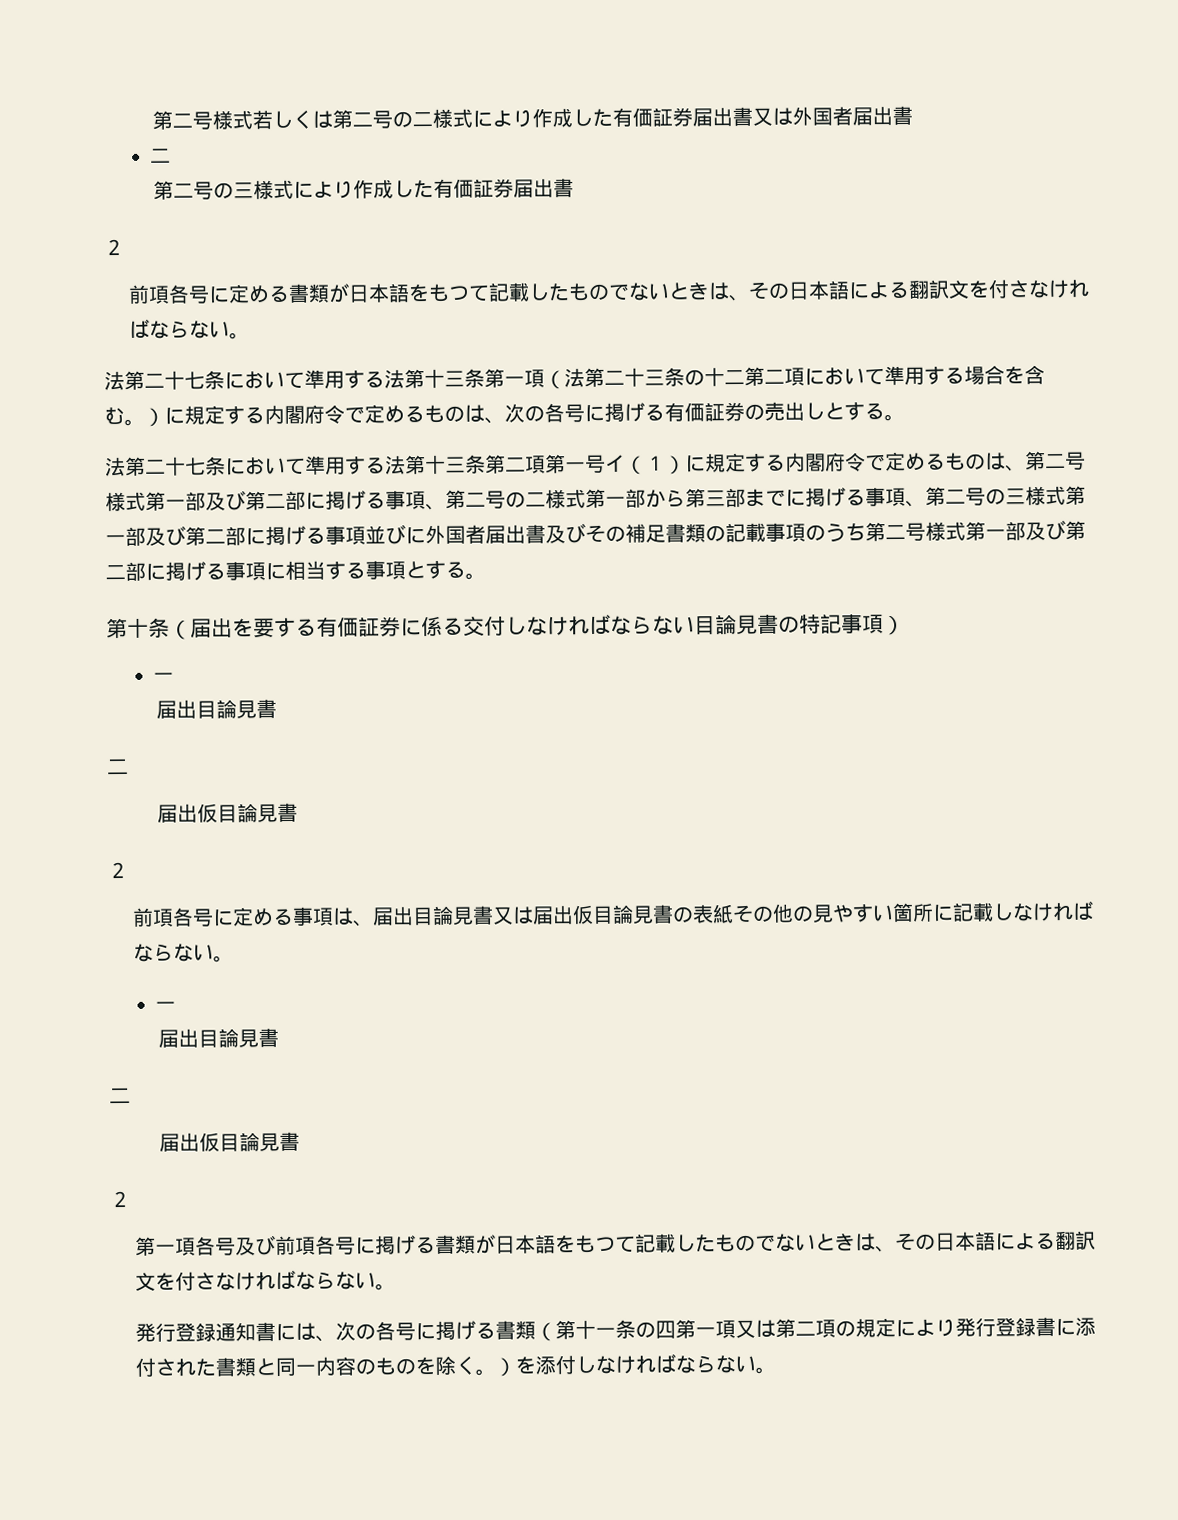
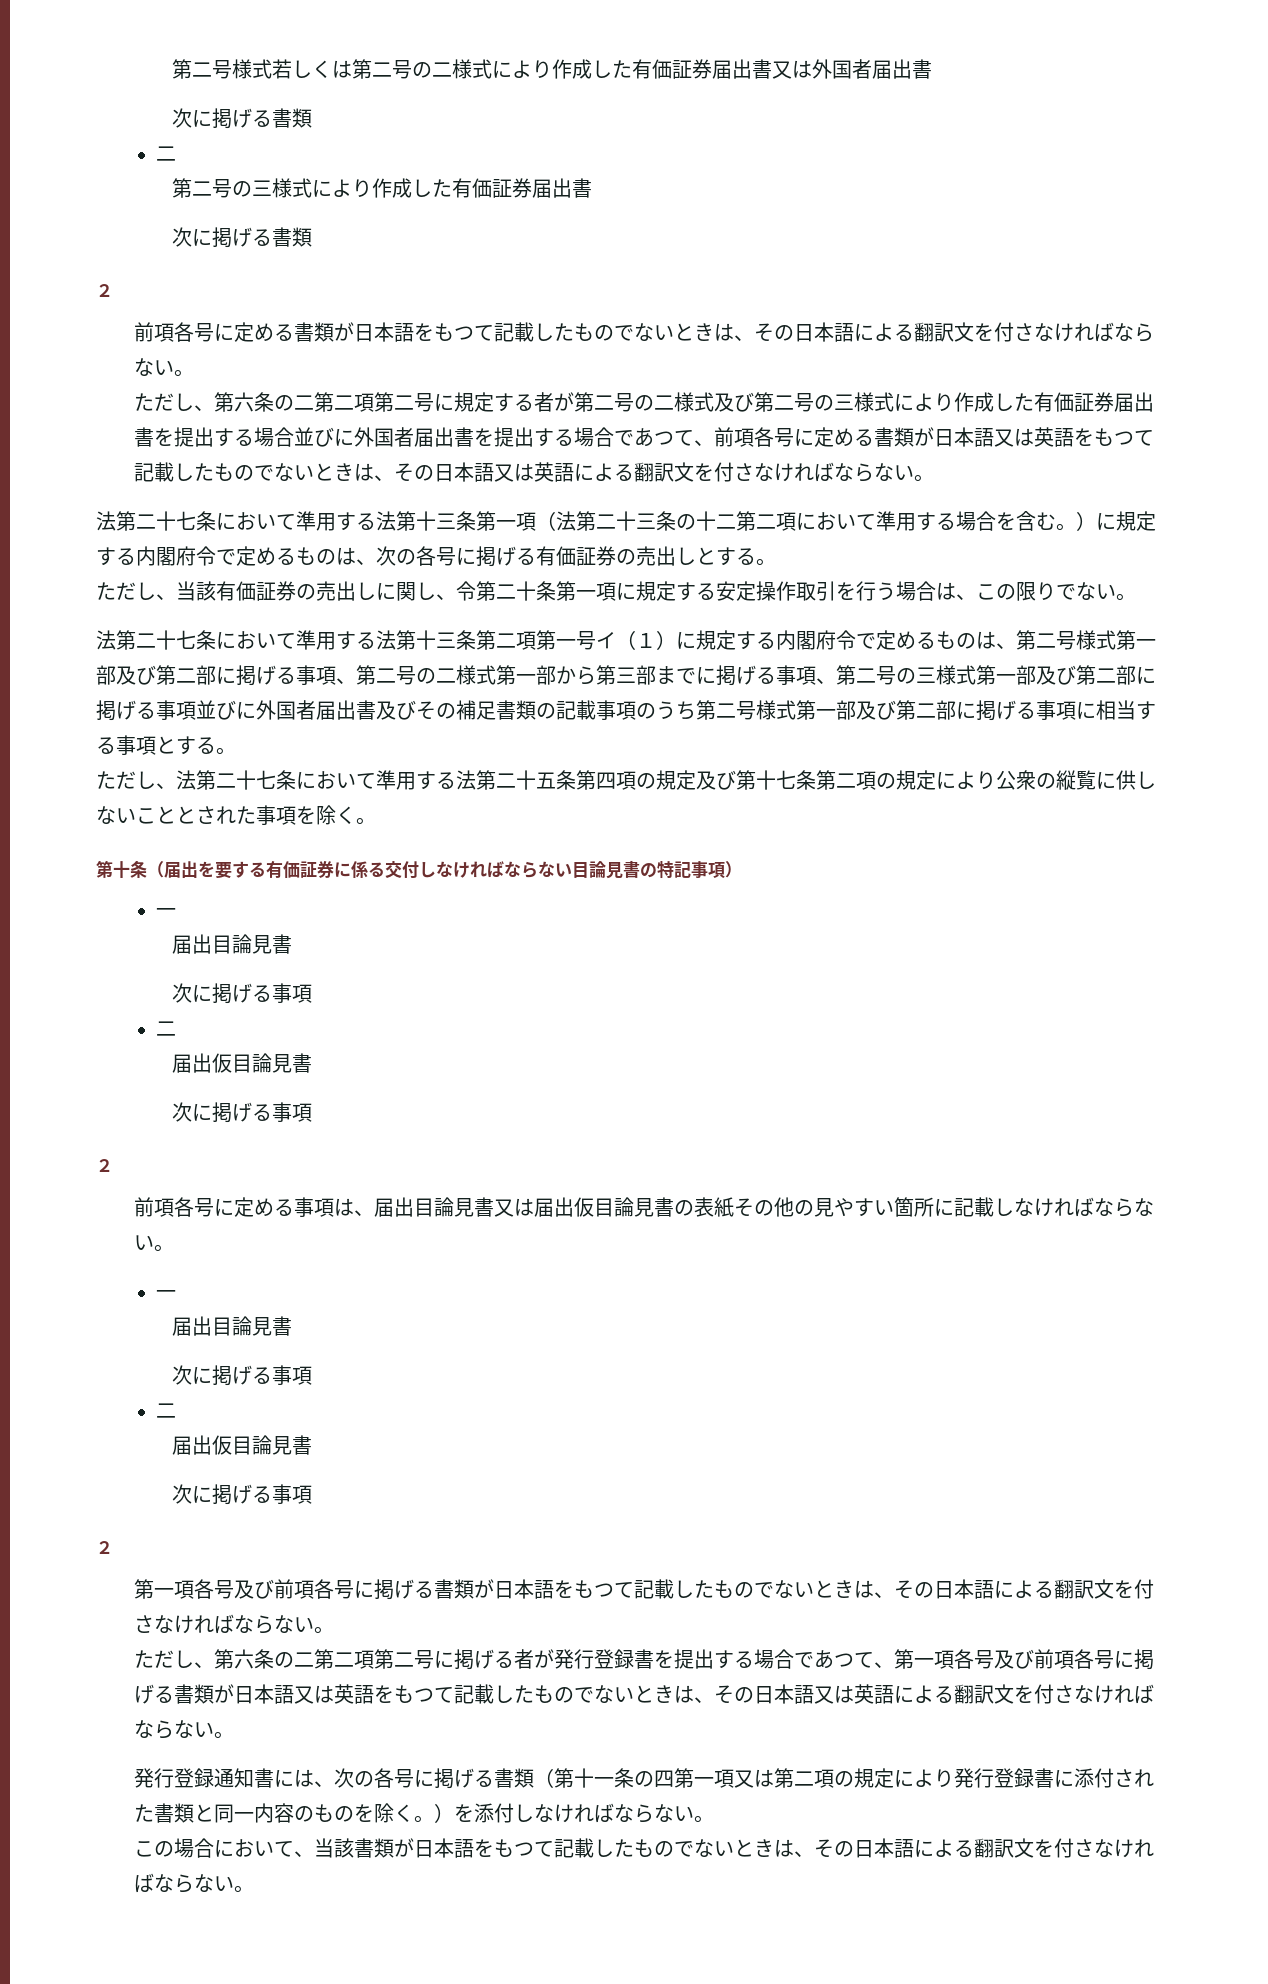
(913, 115) none -> [171,108,312,129] // 次に掲げる書類
(574, 188) none -> [171,227,312,248] // 次に掲げる書類
(250, 336) none -> [133,392,1154,412] [133,427,1154,447] [133,462,934,482] // ただし、第六条の二第二項第二号に規定する者が第二号の二様式及び第二号の三様式により作成した有価証券届出書を提出する場合並びに外国者届出書を提出する場合であつて、前項各号に定める書類が日本語又は英語をもつて記載したものでないときは、その日本語又は英語による翻訳文を付さなければならない。
(905, 417) none -> [96,581,1136,601] // ただし、当該有価証券の売出しに関し、令第二十条第一項に規定する安定操作取引を行う場合は、この限りでない。
(486, 576) none -> [96,770,1156,790] [96,805,376,825] // ただし、法第二十七条において準用する法第二十五条第四項の規定及び第十七条第二項の規定により公衆の縦覧に供しないこととされた事項を除く。
[106,758,129,775] [156,802,298,823] // 二 // 届出仮目論見書 -> [171,983,312,1004] [155,1021,176,1036] [171,1053,312,1073] [171,1102,312,1123] // 次に掲げる事項 // 二 // 届出仮目論見書 // 次に掲げる事項
[109,1087,131,1104] [158,1131,300,1152] // 二 // 届出仮目論見書 -> [171,1365,312,1386] [155,1403,176,1418] [171,1435,312,1455] [171,1484,312,1505] // 次に掲げる事項 // 二 // 届出仮目論見書 // 次に掲げる事項
(396, 1287) none -> [133,1649,1154,1670] [133,1684,1154,1704] [133,1720,234,1739] // ただし、第六条の二第二項第二号に掲げる者が発行登録書を提出する場合であつて、第一項各号及び前項各号に掲げる書類が日本語又は英語をもつて記載したものでないときは、その日本語又は英語による翻訳文を付さなければならない。
(776, 1370) none -> [133,1838,1154,1858] [133,1873,254,1893] // この場合において、当該書類が日本語をもつて記載したものでないときは、その日本語による翻訳文を付さなければならない。

